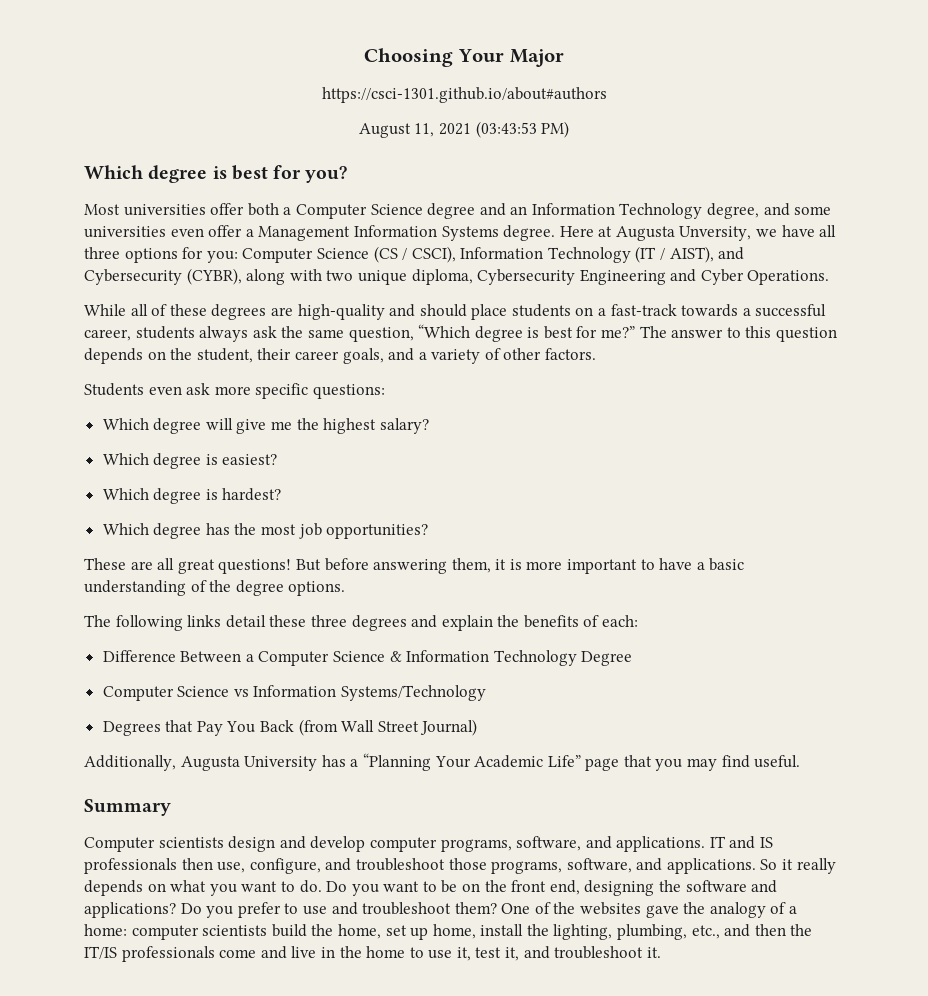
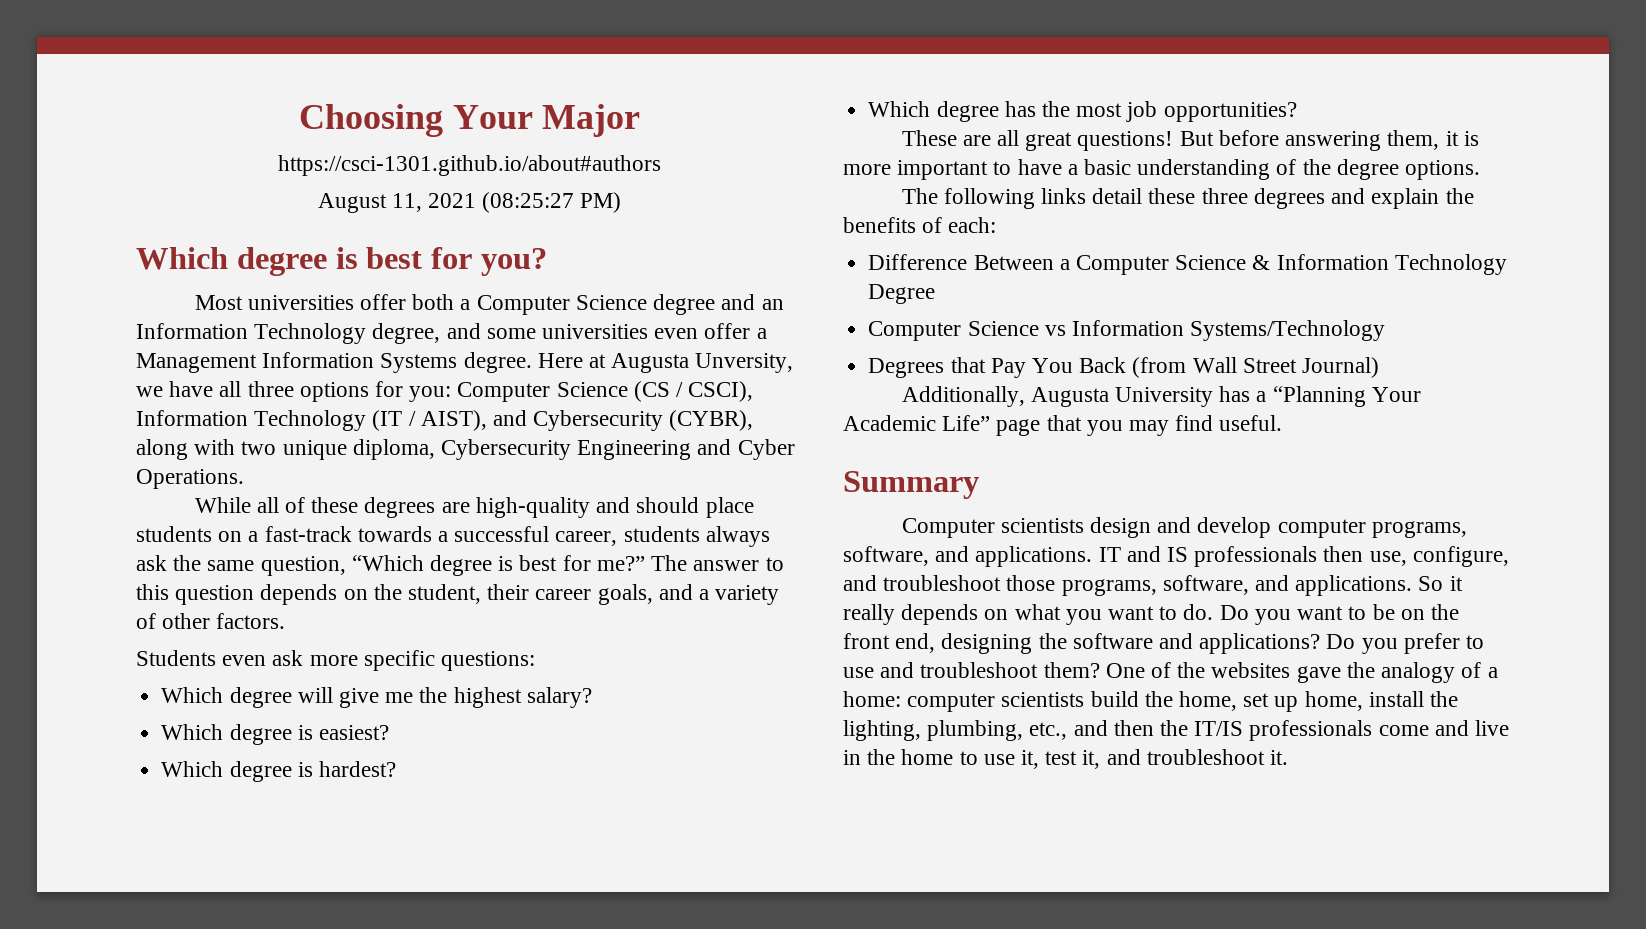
[475,121,537,138] (03:43:53 -> [482,192,575,213] (08:25:27

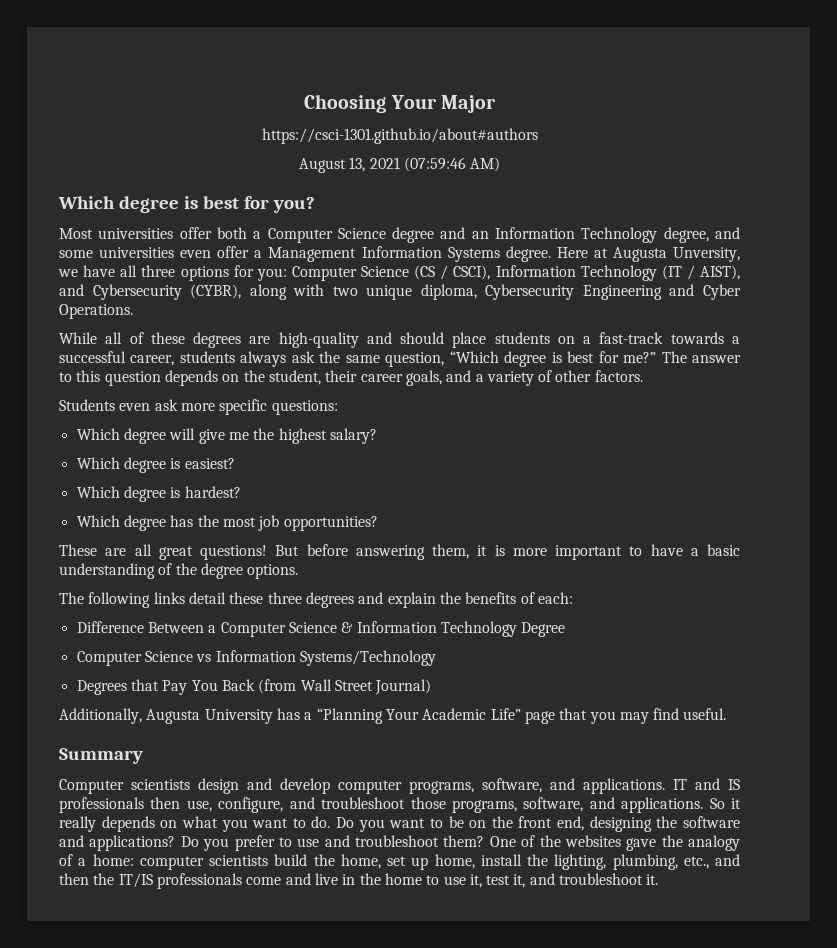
[391,192,622,213] 11, 2021 (08:25:27 PM) -> [349,157,501,172] 13, 2021 (07:59:46 AM)

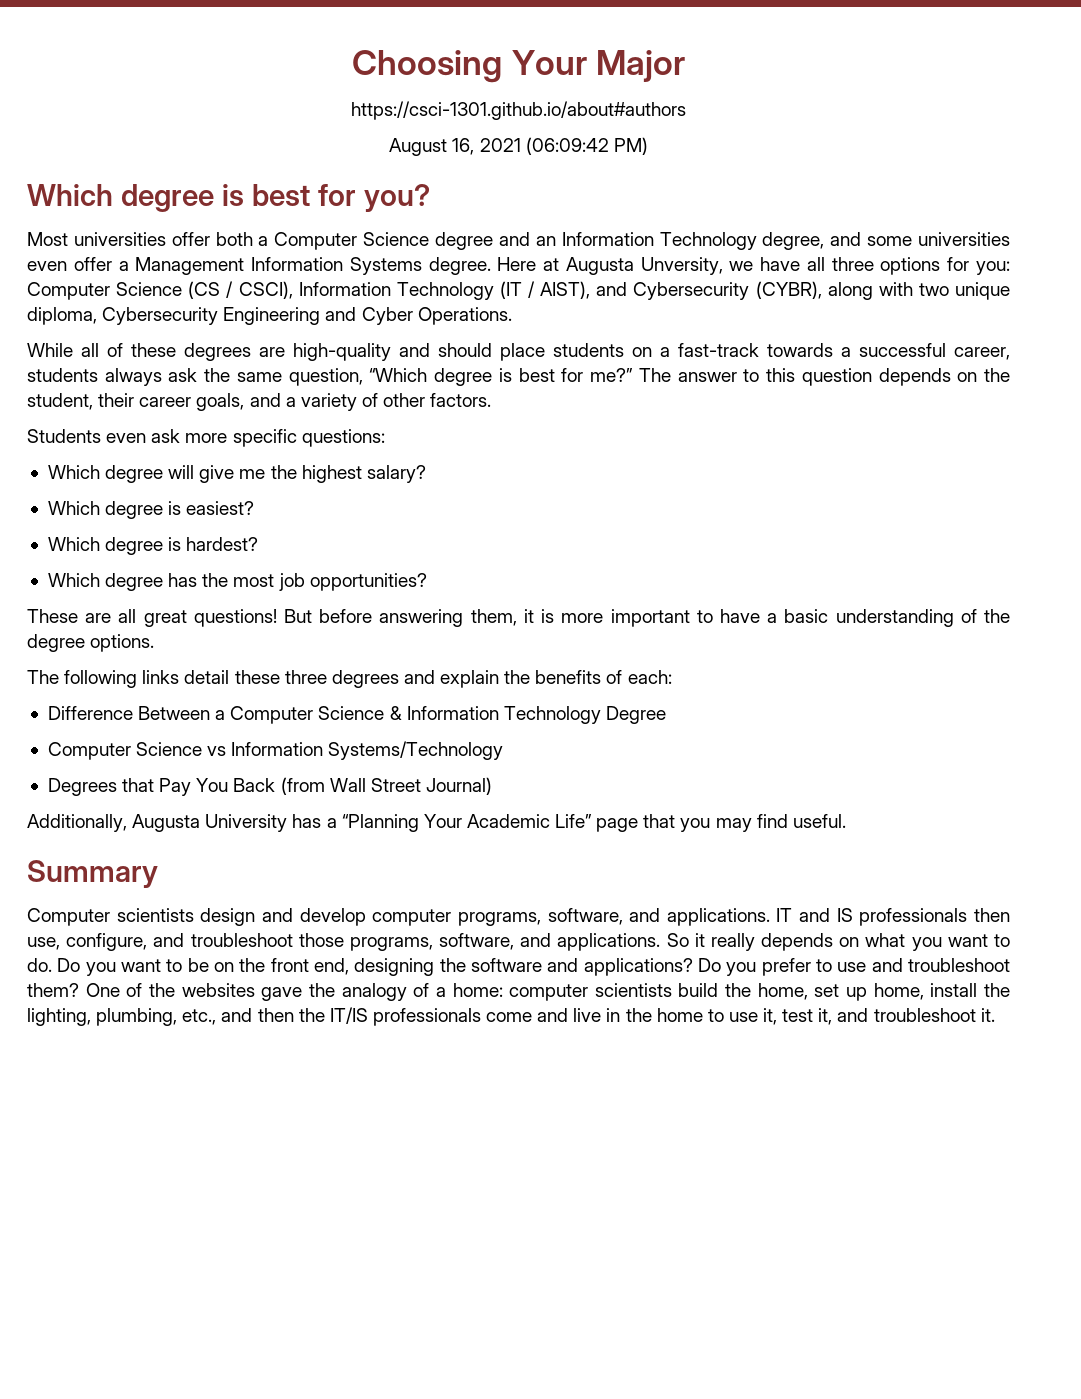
[349,157,501,172] 13, 2021 (07:59:46 AM) -> [452,137,648,155] 16, 2021 (06:09:42 PM)

